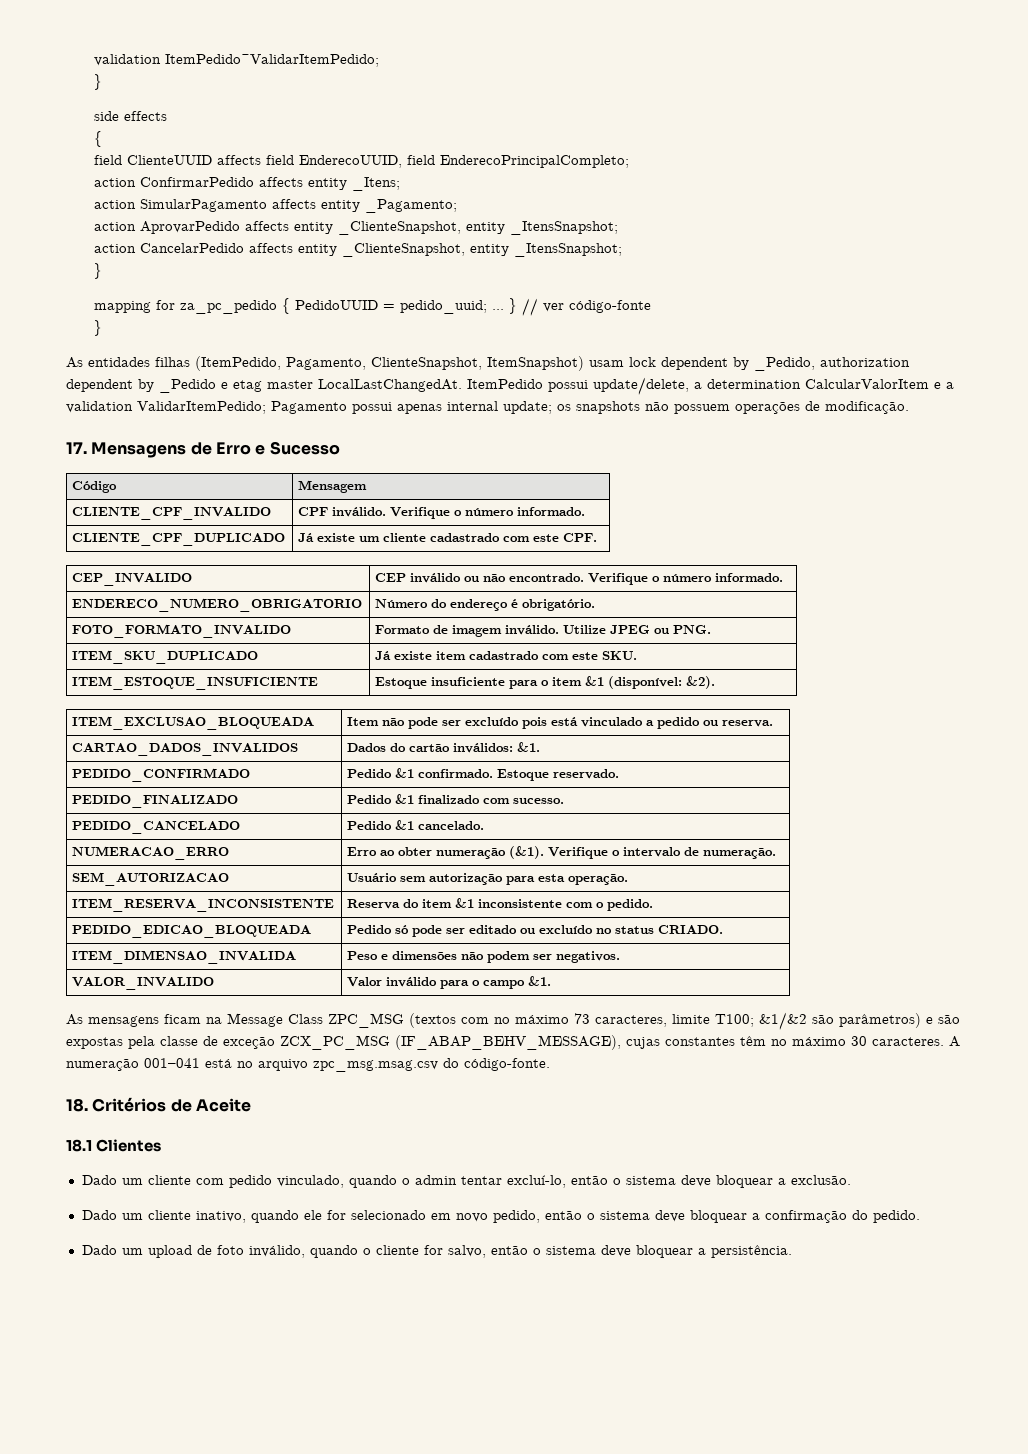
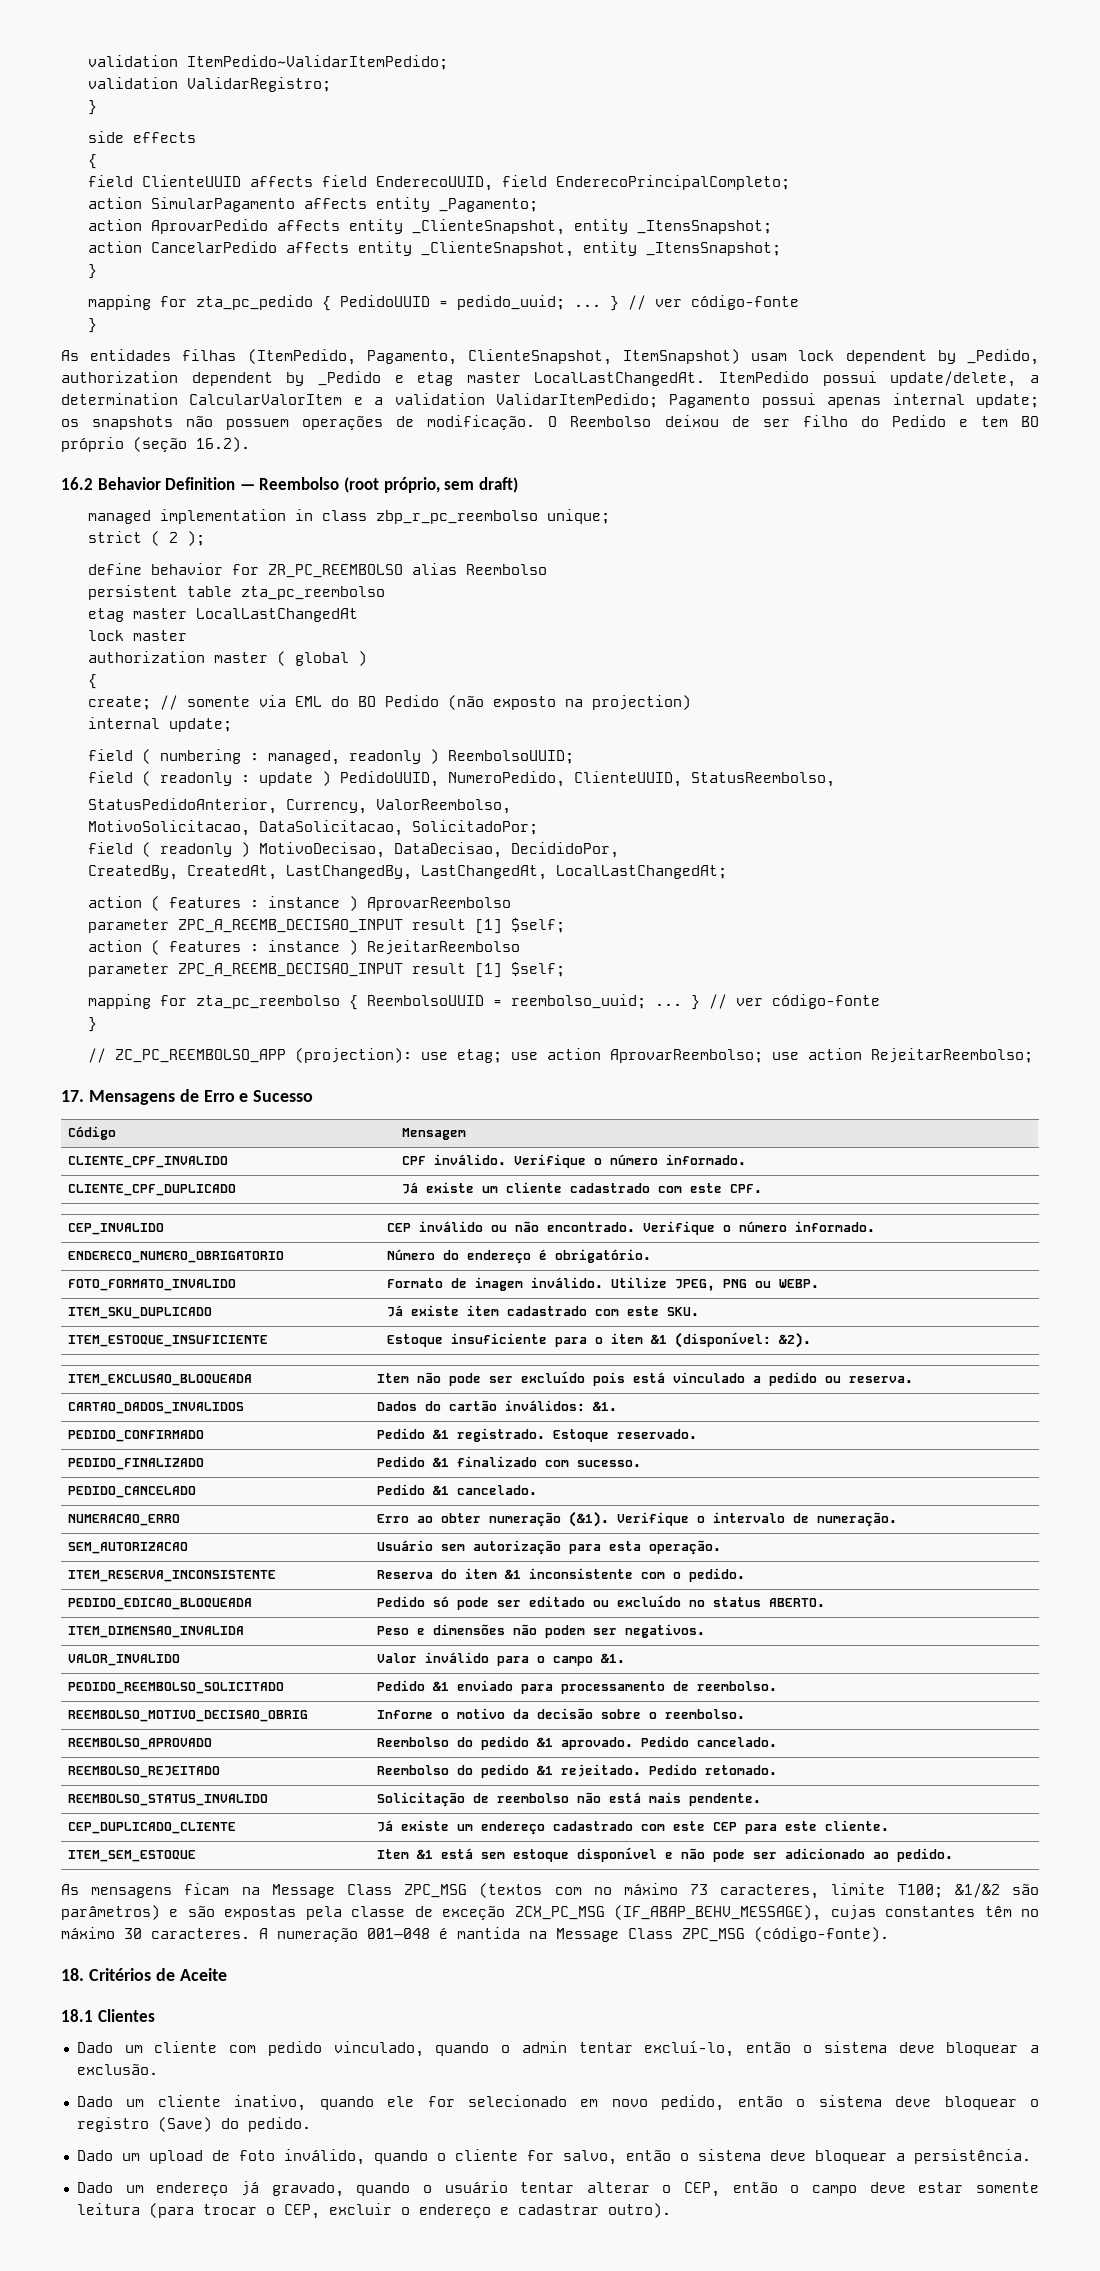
(379, 60) none -> [88,77,332,92] // validation ValidarRegistro;
[93,177,400,191] // action ConfirmarPedido affects entity _Itens; -> (791, 182) none
[179,300,277,314] za_pc_pedido -> [196,295,314,310] zta_pc_pedido
(909, 407) none -> [548,415,1039,427] [61,437,250,452] [61,477,518,493] [88,509,611,524] [88,531,206,546] [88,563,548,578] [88,585,386,600] [88,608,359,622] [88,630,188,641] [88,651,368,666] [88,674,98,689] [88,695,692,710] [88,717,233,732] [88,749,575,765] [88,771,836,787] [88,798,512,814] [88,820,539,836] [88,842,620,858] [88,865,728,880] [88,896,512,911] [88,918,566,934] [88,940,521,955] [88,962,566,978] [88,994,881,1010] [88,1017,98,1032] [88,1048,1034,1063] O Reembolso deixou de ser filho do Pedido e tem BO próprio (seção 16.2). // 16.2 Behavior Definition — Reembolso (root próprio, sem draft) // managed implementation in class zbp_r_pc_reembolso unique; // strict ( 2 ); // define behavior for ZR_PC_REEMBOLSO alias Reembolso // persistent table zta_pc_reembolso // etag master LocalLastChangedAt // lock master // authorization master ( global ) // { // create; // somente via EML do BO Pedido (não exposto na projection) // internal update; // field ( numbering : managed, readonly ) ReembolsoUUID; // field ( readonly : update ) PedidoUUID, NumeroPedido, ClienteUUID, StatusReembolso, // StatusPedidoAnterior, Currency, ValorReembolso, // MotivoSolicitacao, DataSolicitacao, SolicitadoPor; // field ( readonly ) MotivoDecisao, DataDecisao, DecididoPor, // CreatedBy, CreatedAt, LastChangedBy, LastChangedAt, LocalLastChangedAt; // action ( features : instance ) AprovarReembolso // parameter ZPC_A_REEMB_DECISAO_INPUT result [1] $self; // action ( features : instance ) RejeitarReembolso // parameter ZPC_A_REEMB_DECISAO_INPUT result [1] $self; // mapping for zta_pc_reembolso { ReembolsoUUID = reembolso_uuid; ... } // ver código-fonte // } // // ZC_PC_REEMBOLSO_APP (projection): use etag; use action AprovarReembolso; use action RejeitarReembolso;
[610,625,712,634] JPEG ou PNG. -> [674,1279,819,1291] JPEG, PNG ou WEBP.
[418,769,494,778] confirmado. -> [456,1428,545,1442] registrado.
[658,925,724,934] CRIADO. -> [768,1598,825,1607] ABERTO.
(552, 981) none -> [67,1682,284,1694] [376,1680,777,1694] [67,1710,308,1722] [376,1708,745,1719] [67,1738,212,1750] [376,1736,777,1750] [67,1766,220,1778] [376,1764,777,1778] [67,1794,268,1806] [376,1792,761,1807] [67,1822,236,1834] [376,1820,889,1835] [67,1850,196,1862] [376,1847,953,1862] // PEDIDO_REEMBOLSO_SOLICITADO | Pedido &1 enviado para processamento de reembolso. // REEMBOLSO_MOTIVO_DECISAO_OBRIG | Informe o motivo da decisão sobre o reembolso. // REEMBOLSO_APROVADO | Reembolso do pedido &1 aprovado. Pedido cancelado. // REEMBOLSO_REJEITADO | Reembolso do pedido &1 rejeitado. Pedido retomado. // REEMBOLSO_STATUS_INVALIDO | Solicitação de reembolso não está mais pendente. // CEP_DUPLICADO_CLIENTE | Já existe um endereço cadastrado com este CEP para este cliente. // ITEM_SEM_ESTOQUE | Item &1 está sem estoque disponível e não pode ser adicionado ao pedido.
[144,1058,550,1072] 001–041 está no arquivo zpc_msg.msag.csv do código-fonte. -> [367,1927,889,1942] 001–048 é mantida na Message Class ZPC_MSG (código-fonte).
[751,1210,847,1223] a confirmação -> [1029,2099,1039,2107] [76,2117,212,2132] o registro (Save)
(792, 1251) none -> [76,2181,1039,2197] [76,2203,671,2219] // Dado um endereço já gravado, quando o usuário tentar alterar o CEP, então o campo deve estar somente leitura (para trocar o CEP, excluir o endereço e cadastrar outro).

